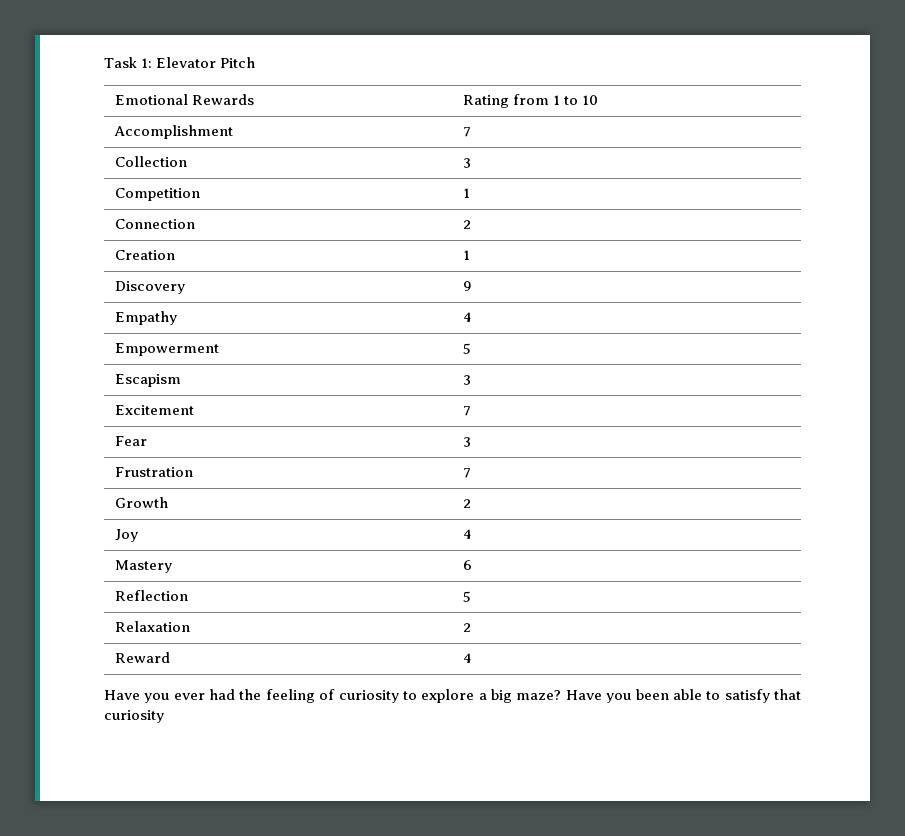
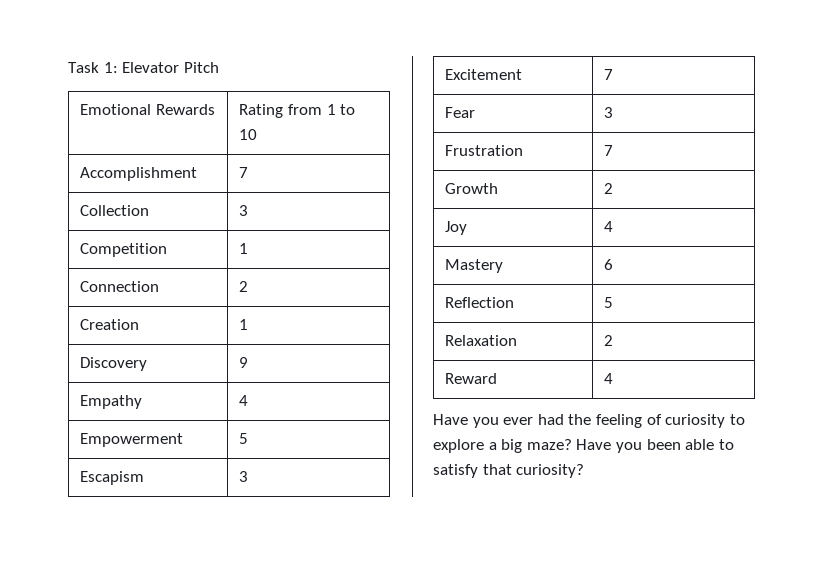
[104,710,164,723] curiosity -> [516,464,585,478] curiosity?

